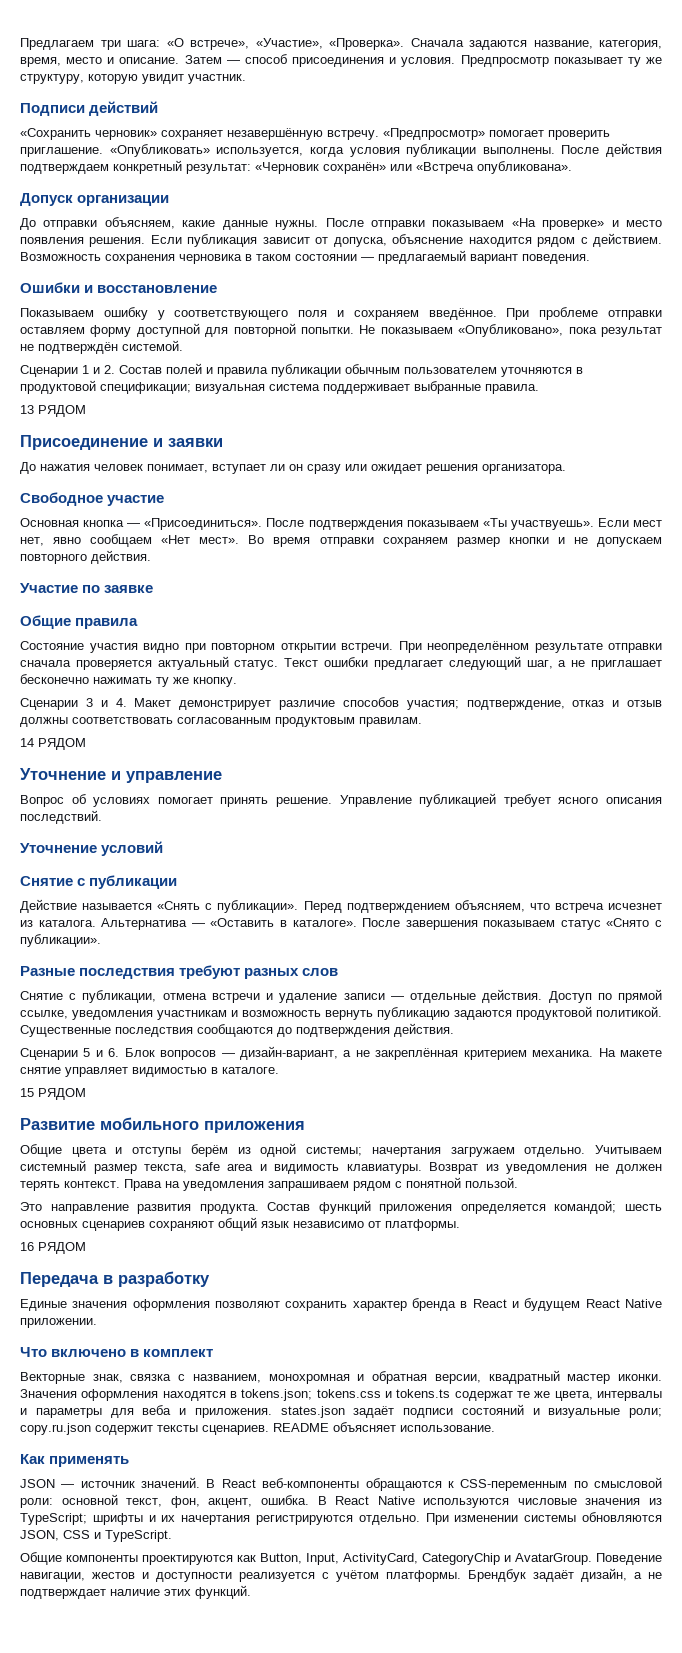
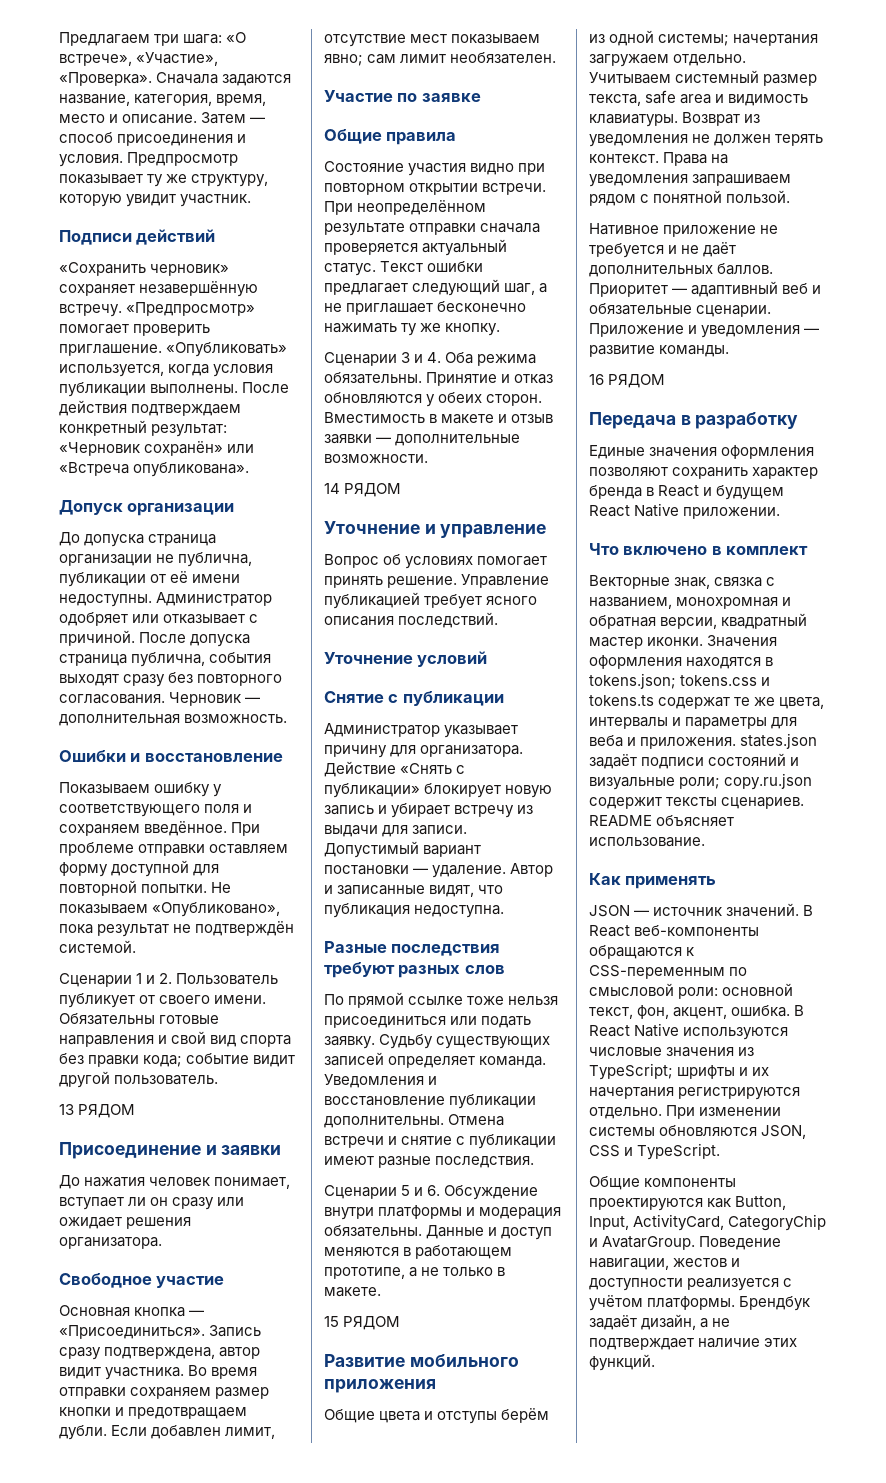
[43,217,662,230] [20,233,663,247] [20,250,590,264] отправки объясняем, какие данные нужны. После отправки показываем «На проверке» и место появления решения. Если публикация зависит от допуска, объяснение находится рядом с действием. Возможность сохранения черновика в таком состоянии — предлагаемый вариант поведения. -> [84,534,217,547] [59,552,253,567] [59,571,241,587] [59,592,273,607] [59,612,259,626] [59,630,251,647] [59,652,272,667] [59,672,283,687] [59,692,261,706] [59,714,288,726] допуска страница организации не публична, публикации от её имени недоступны. Администратор одобряет или отказывает с причиной. После допуска страница публична, события выходят сразу без повторного согласования. Черновик — дополнительная возможность.
[119,363,583,377] [20,380,539,394] Состав полей и правила публикации обычным пользователем уточняются в продуктовой спецификации; визуальная система поддерживает выбранные правила. -> [176,973,279,985] [59,993,267,1008] [59,1013,220,1025] [59,1031,292,1047] [59,1053,296,1067] [59,1071,219,1088] Пользователь публикует от своего имени. Обязательны готовые направления и свой вид спорта без правки кода; событие видит другой пользователь.
[266,518,663,530] [20,534,240,547] После подтверждения показываем «Ты участвуешь». Если мест нет, явно сообщаем «Нет мест». -> [209,1325,262,1337] [59,1347,261,1360] [59,1367,185,1380] Запись сразу подтверждена, автор видит участника.
[573,537,663,547] [20,550,151,564] не допускаем повторного действия. -> [128,1407,248,1419] [59,1425,276,1440] [324,34,541,47] [324,52,557,66] предотвращаем дубли. Если добавлен лимит, отсутствие мест показываем явно; сам лимит необязателен.
[134,697,663,710] [20,717,422,727] Макет демонстрирует различие способов участия; подтверждение, отказ и отзыв должны соответствовать согласованным продуктовым правилам. -> [445,352,537,366] [324,372,554,386] [324,392,543,407] [324,412,554,424] [324,434,521,446] [324,454,428,463] Оба режима обязательны. Принятие и отказ обновляются у обеих сторон. Вместимость в макете и отзыв заявки — дополнительные возможности.
[20,899,663,913] [20,918,663,930] [20,934,101,947] Действие называется «Снять с публикации». Перед подтверждением объясняем, что встреча исчезнет из каталога. Альтернатива — «Оставить в каталоге». После завершения показываем статус «Снято с публикации». -> [324,723,519,738] [324,745,524,758] [324,761,466,777] [324,783,553,798] [324,803,534,818] [324,825,468,837] [324,841,482,858] [324,863,554,878] [324,885,504,897] [324,903,505,918] Администратор указывает причину для организатора. Действие «Снять с публикации» блокирует новую запись и убирает встречу из выдачи для записи. Допустимый вариант постановки — удаление. Автор и записанные видят, что публикация недоступна.
[20,989,663,1003] [20,1006,662,1020] [20,1023,454,1037] [20,1046,663,1060] [20,1067,279,1077] Снятие с публикации, отмена встречи и удаление записи — отдельные действия. Доступ по прямой ссылке, уведомления участникам и возможность вернуть публикацию задаются продуктовой политикой. Существенные последствия сообщаются до подтверждения действия. // Сценарии 5 и 6. Блок вопросов — дизайн-вариант, а не закреплённая критерием механика. На макете снятие управляет видимостью в каталоге. -> [324,992,559,1008] [324,1016,532,1028] [324,1034,551,1049] [324,1052,547,1068] [324,1074,438,1088] [324,1094,537,1109] [324,1114,505,1128] [324,1134,557,1149] [324,1156,535,1168] [324,1185,539,1200] [324,1205,562,1220] [324,1225,553,1240] [324,1245,513,1259] [324,1267,506,1279] [324,1287,381,1297] По прямой ссылке тоже нельзя присоединиться или подать заявку. Судьбу существующих записей определяет команда. Уведомления и восстановление публикации дополнительны. Отмена встречи и снятие с публикации имеют разные последствия. // Сценарии 5 и 6. Обсуждение внутри платформы и модерация обязательны. Данные и доступ меняются в работающем прототипе, а не только в макете.
[20,1200,662,1214] [20,1217,460,1231] Это направление развития продукта. Состав функций приложения определяется командой; шесть основных сценариев сохраняют общий язык независимо от платформы. -> [589,223,779,237] [589,242,737,258] [589,263,774,277] [589,281,822,297] [589,303,772,317] [589,323,820,338] [589,345,730,357] Нативное приложение не требуется и не даёт дополнительных баллов. Приоритет — адаптивный веб и обязательные сценарии. Приложение и уведомления — развитие команды.

